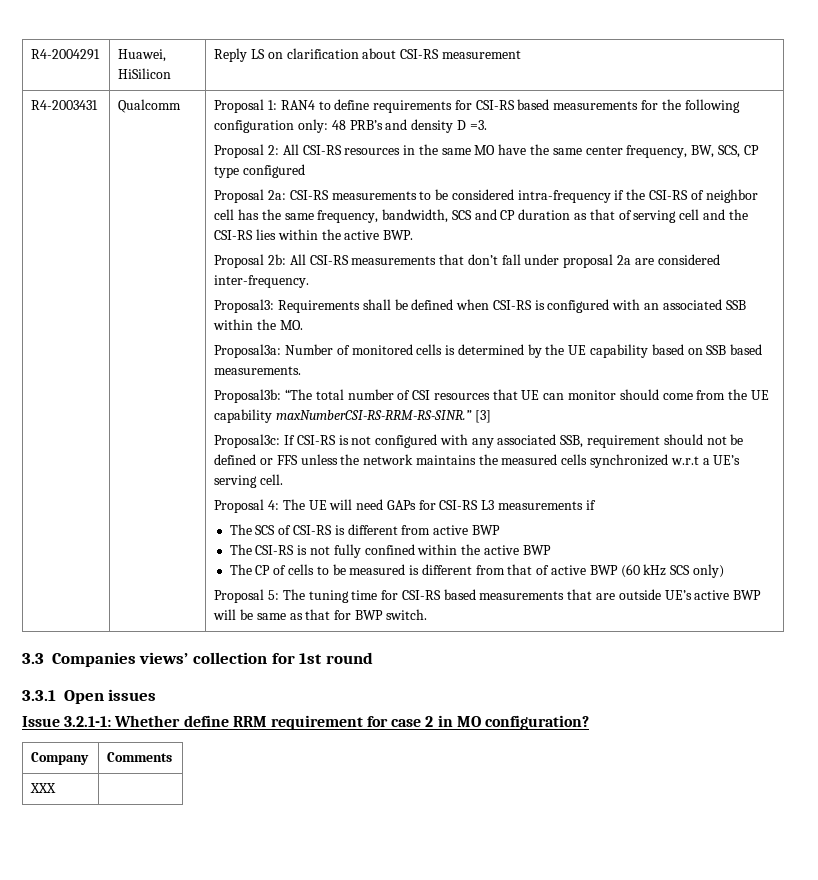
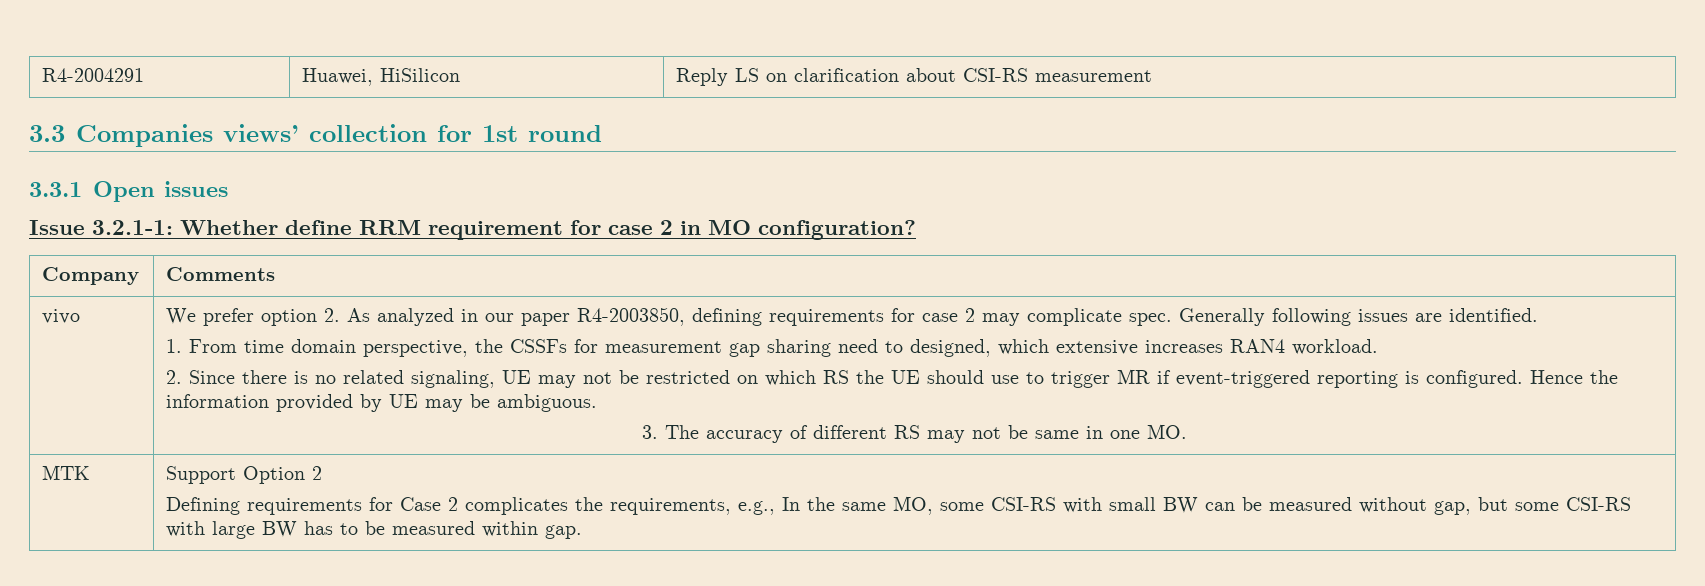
[31,100,99,110] [118,99,182,113] [214,99,740,113] [214,119,487,133] [214,144,759,158] [214,164,305,178] [214,189,758,203] [214,209,748,223] [214,229,414,240] [214,254,720,268] [214,275,310,288] [214,299,746,313] [213,319,303,330] [214,344,763,358] [214,366,302,375] [214,389,769,403] [214,409,491,423] [214,434,744,448] [214,454,741,468] [214,474,283,488] [214,499,596,513] [229,524,500,535] [229,544,551,558] [229,564,724,578] [214,589,762,603] [213,609,427,620] // R4-2003431 | Qualcomm | Proposal 1: RAN4 to define requirements for CSI-RS based measurements for the following configuration only: 48 PRB’s and density D =3. // Proposal 2: All CSI-RS resources in the same MO have the same center frequency, BW, SCS, CP type configured // Proposal 2a: CSI-RS measurements to be considered intra-frequency if the CSI-RS of neighbor cell has the same frequency, bandwidth, SCS and CP duration as that of serving cell and the CSI-RS lies within the active BWP. // Proposal 2b: All CSI-RS measurements that don’t fall under proposal 2a are considered inter-frequency. // Proposal3: Requirements shall be defined when CSI-RS is configured with an associated SSB within the MO. // Proposal3a: Number of monitored cells is determined by the UE capability based on SSB based measurements. // Proposal3b: “The total number of CSI resources that UE can monitor should come from the UE capability maxNumberCSI-RS-RRM-RS-SINR.” [3] // Proposal3c: If CSI-RS is not configured with any associated SSB, requirement should not be defined or FFS unless the network maintains the measured cells synchronized w.r.t a UE’s serving cell. // Proposal 4: The UE will need GAPs for CSI-RS L3 measurements if // The SCS of CSI-RS is different from active BWP // The CSI-RS is not fully confined within the active BWP // The CP of cells to be measured is different from that of active BWP (60 kHz SCS only) // Proposal 5: The tuning time for CSI-RS based measurements that are outside UE’s active BWP will be same as that for BWP switch. -> (1153, 76) none
[30,783,57,793] XXX | -> [42,309,81,324] [166,307,1539,326] [166,339,1379,357] [166,369,1619,388] [166,394,598,412] [642,424,1187,443] [42,465,91,480] [166,466,323,484] [166,496,1632,515] [166,521,583,539] vivo | We prefer option 2. As analyzed in our paper R4-2003850, defining requirements for case 2 may complicate spec. Generally following issues are identified. // 1. From time domain perspective, the CSSFs for measurement gap sharing need to designed, which extensive increases RAN4 workload. // 2. Since there is no related signaling, UE may not be restricted on which RS the UE should use to trigger MR if event-triggered reporting is configured. Hence the information provided by UE may be ambiguous. // 3. The accuracy of different RS may not be same in one MO. // MTK | Support Option 2 // Defining requirements for Case 2 complicates the requirements, e.g., In the same MO, some CSI-RS with small BW can be measured without gap, but some CSI-RS with large BW has to be measured within gap.

